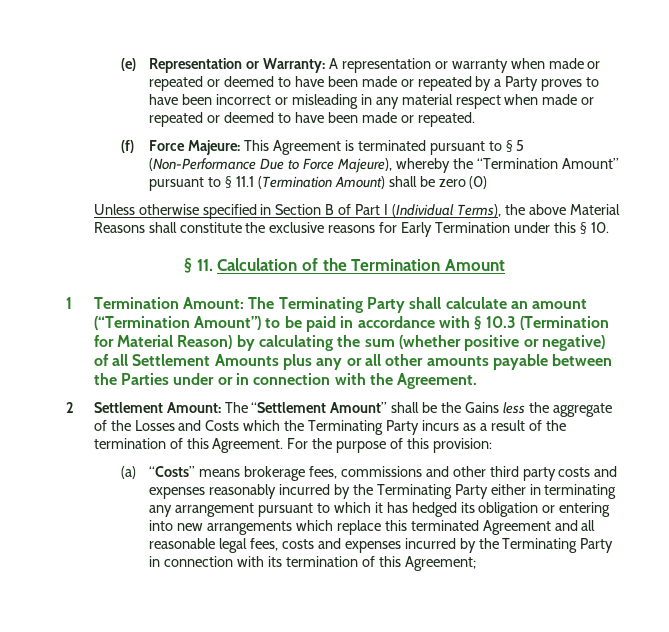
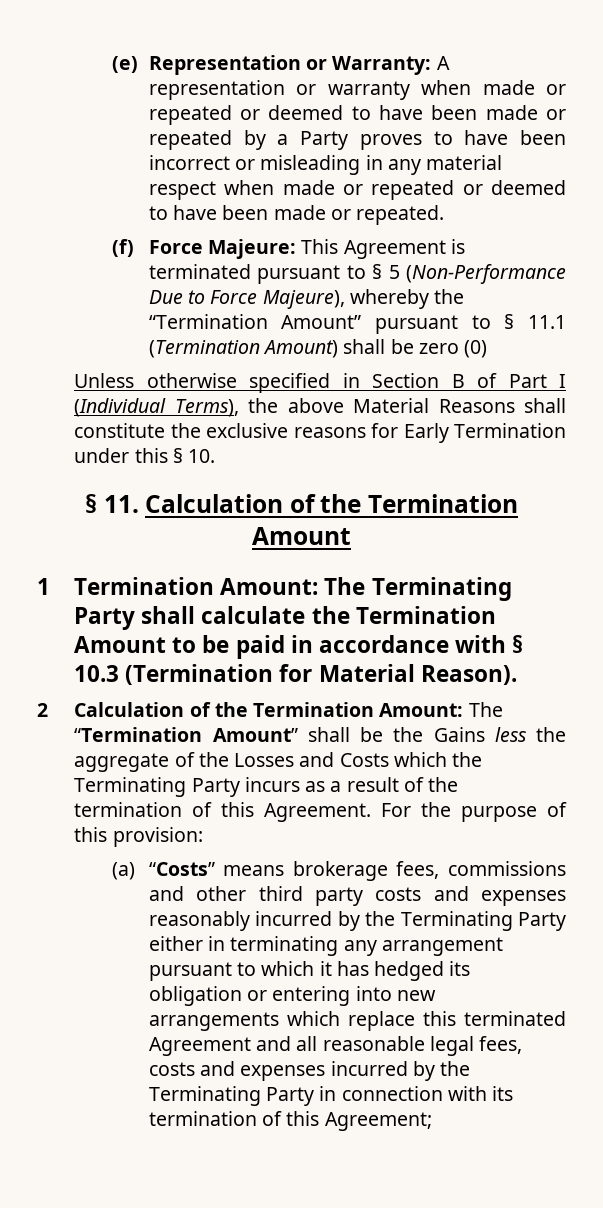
[510,299,588,309] [93,316,262,330] an amount (“Termination Amount”) -> [311,606,496,624] [74,636,167,653] the Termination Amount
[177,335,605,351] [93,354,613,370] [93,373,478,389] [66,402,327,413] Reason) by calculating the sum (whether positive or negative) of all Settlement Amounts plus any or all other amounts payable between the Parties under or in connection with the Agreement. // 2 Settlement Amount: The “Settlement -> [420,665,517,685] [37,702,503,717] [74,727,203,742] Reason). // 2 Calculation of the Termination Amount: The “Termination

